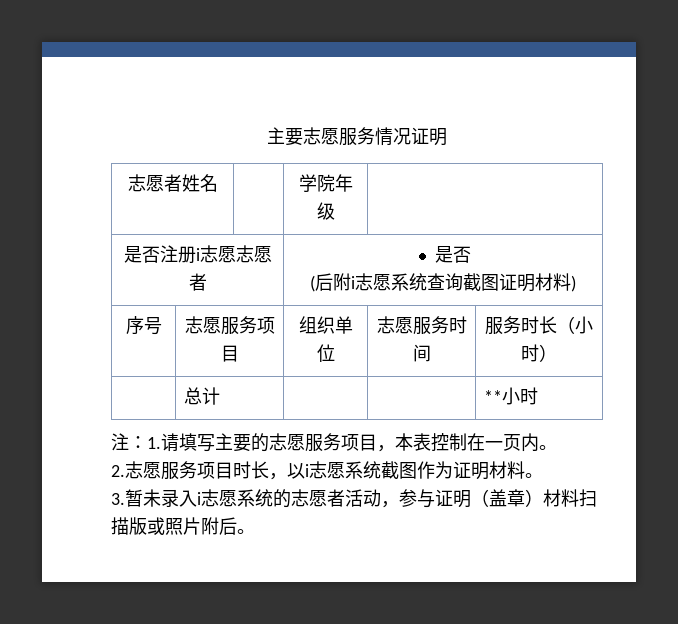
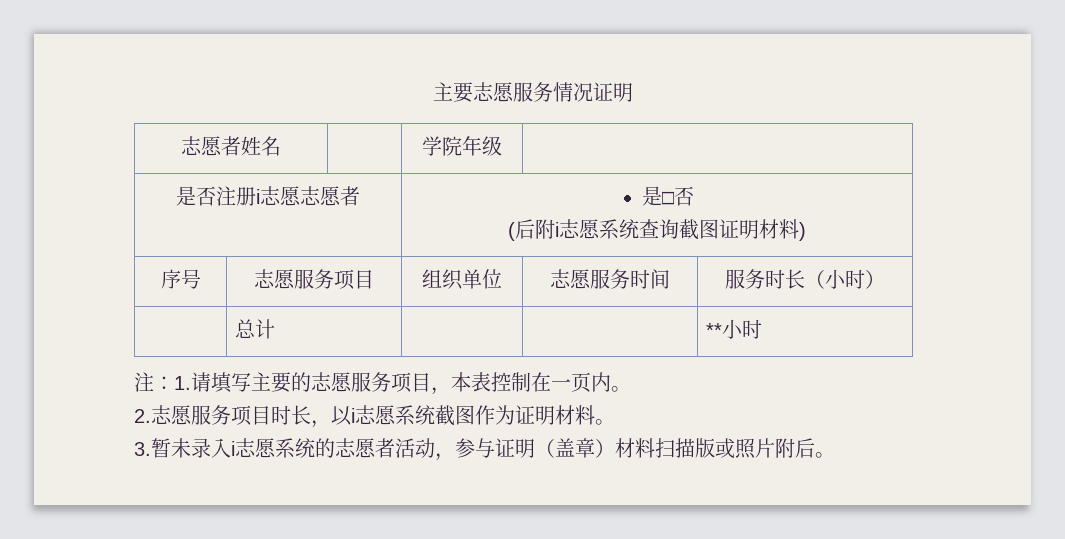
(453, 254) none -> [661,191,675,205] □

